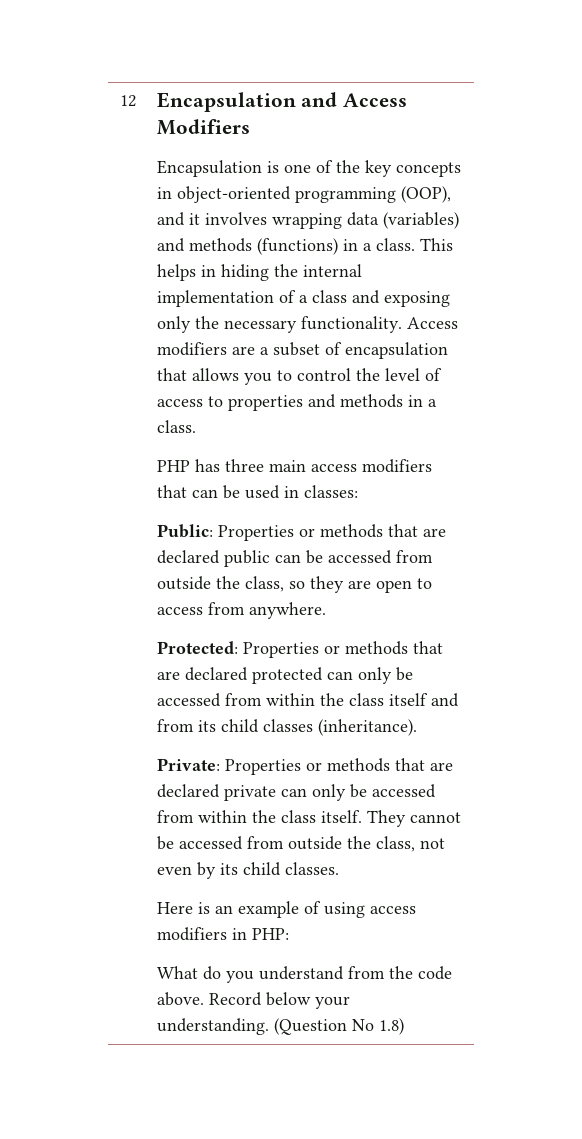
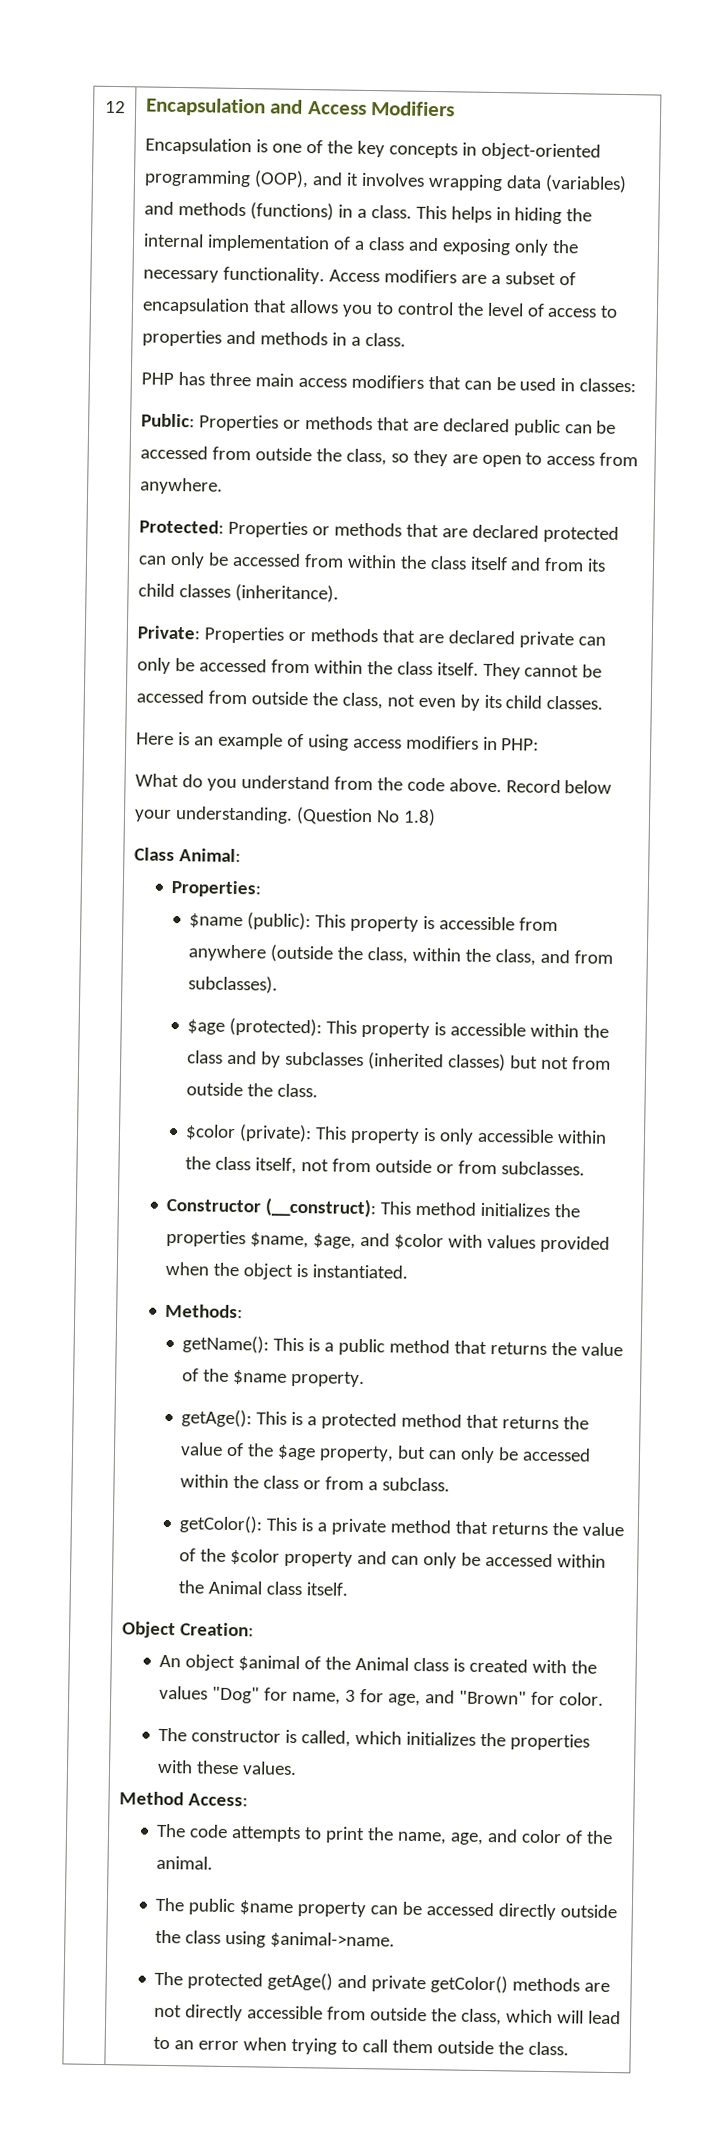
(404, 1026) none -> [133,847,241,863] [171,879,262,898] [189,912,559,932] [188,944,614,966] [188,975,279,994] [187,1017,610,1039] [187,1050,612,1072] [186,1082,319,1098] [185,1124,608,1145] [185,1156,586,1176] [166,1197,581,1218] [166,1229,611,1253] [165,1261,409,1280] [165,1303,244,1319] [182,1335,624,1357] [182,1368,366,1388] [181,1409,590,1430] [180,1442,592,1464] [180,1474,451,1492] [179,1515,625,1537] [179,1548,607,1569] [178,1580,349,1596] [121,1621,254,1639] [159,1654,598,1674] [159,1685,605,1707] [158,1727,591,1751] [157,1759,298,1776] [118,1791,248,1807] [156,1823,614,1846] [156,1855,214,1870] [155,1897,618,1921] [155,1929,396,1949] [154,1971,611,1994] [154,2004,622,2026] [153,2036,570,2056] // Class Animal: // Properties: // $name (public): This property is accessible from anywhere (outside the class, within the class, and from subclasses). // $age (protected): This property is accessible within the class and by subclasses (inherited classes) but not from outside the class. // $color (private): This property is only accessible within the class itself, not from outside or from subclasses. // Constructor (__construct): This method initializes the properties $name, $age, and $color with values provided when the object is instantiated. // Methods: // getName(): This is a public method that returns the value of the $name property. // getAge(): This is a protected method that returns the value of the $age property, but can only be accessed within the class or from a subclass. // getColor(): This is a private method that returns the value of the $color property and can only be accessed within the Animal class itself. // Object Creation: // An object $animal of the Animal class is created with the values "Dog" for name, 3 for age, and "Brown" for color. // The constructor is called, which initializes the properties with these values. // Method Access: // The code attempts to print the name, age, and color of the animal. // The public $name property can be accessed directly outside the class using $animal->name. // The protected getAge() and private getColor() methods are not directly accessible from outside the class, which will lead to an error when trying to call them outside the class.

